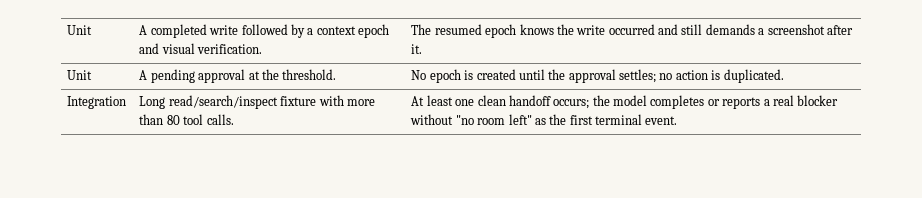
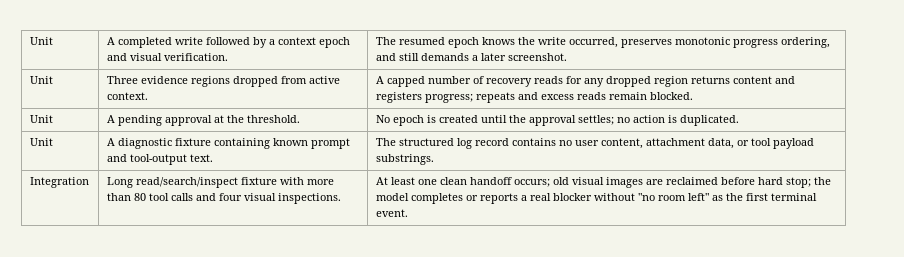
[608,24,853,35] [411,44,423,54] occurred and still demands a screenshot after it. -> [568,37,830,48] [375,53,567,61] [29,76,53,84] [106,76,340,87] [106,92,148,100] [375,76,795,87] [375,92,693,103] occurred, preserves monotonic progress ordering, and still demands a later screenshot. // Unit | Three evidence regions dropped from active context. | A capped number of recovery reads for any dropped region returns content and registers progress; repeats and excess reads remain blocked.
(784, 76) none -> [29,138,53,146] [106,138,350,149] [106,154,213,165] [375,138,814,149] [375,154,434,165] // Unit | A diagnostic fixture containing known prompt and tool-output text. | The structured log record contains no user content, attachment data, or tool payload substrings.
[206,114,234,125] calls. -> [170,193,341,204] calls and four visual inspections.
(590, 104) none -> [552,177,811,188] old visual images are reclaimed before hard stop;

